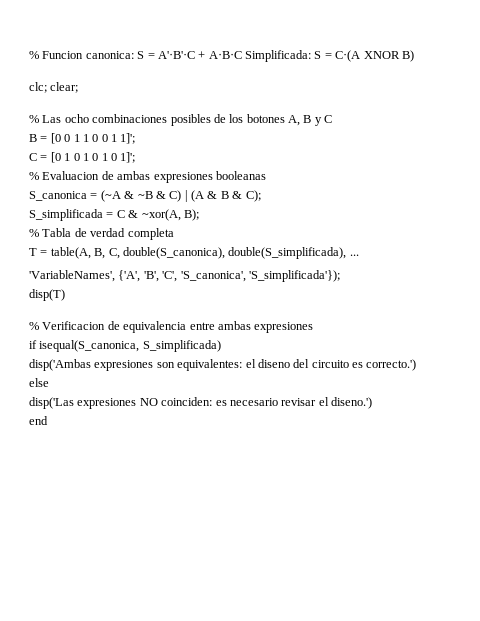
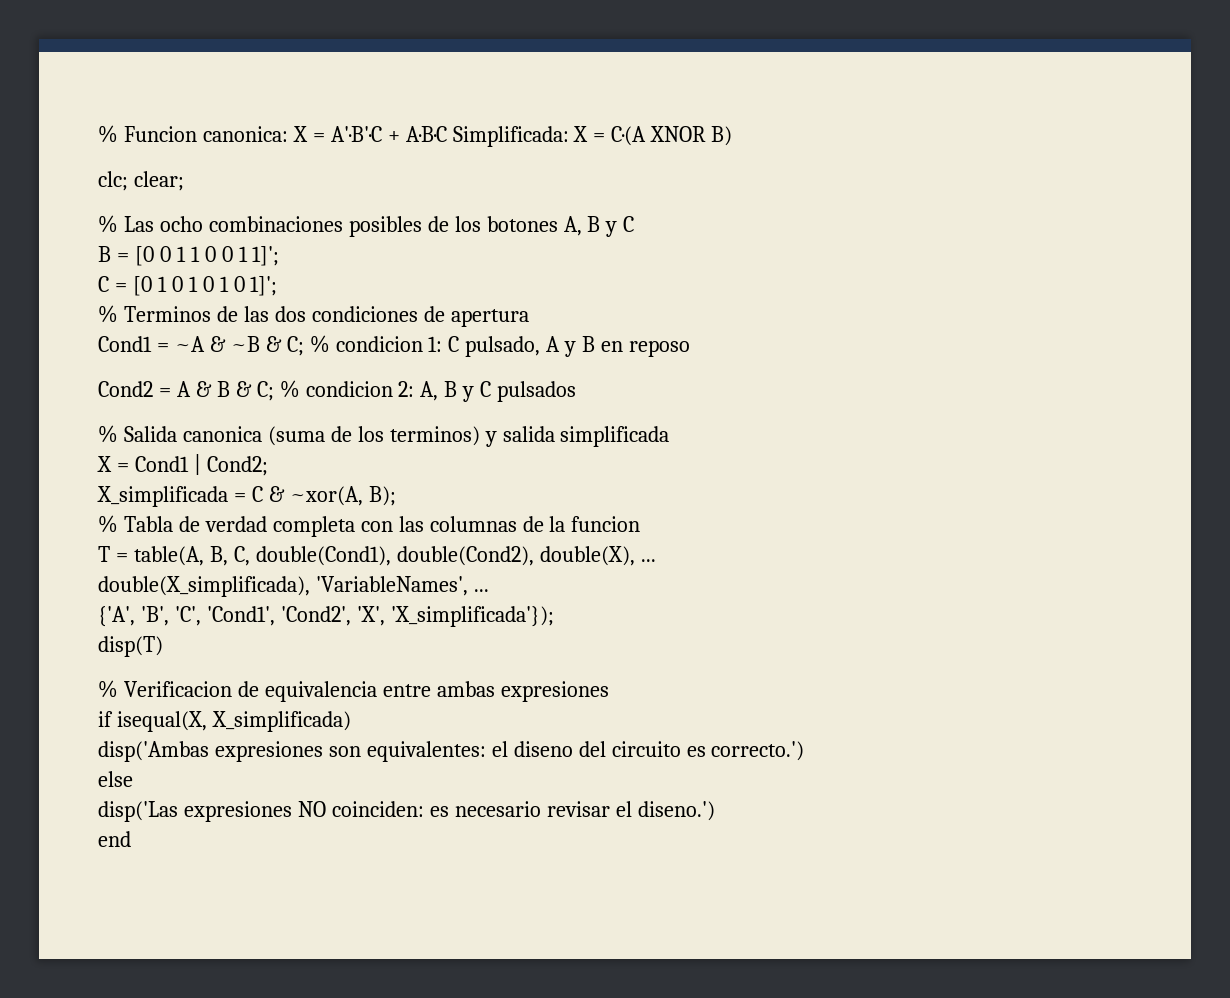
[137,51,145,59] S -> [292,126,308,142] X
[314,51,322,59] S -> [573,126,589,142] X
[42,171,266,183] [29,190,261,202] [29,209,103,221] Evaluacion de ambas expresiones booleanas // S_canonica = (~A & ~B & C) | (A & B & C); // S_simplificada -> [123,306,529,327] [98,335,691,357] [98,380,577,402] [98,425,670,447] [97,454,268,476] [97,486,228,507] Terminos de las dos condiciones de apertura // Cond1 = ~A & ~B & C; % condicion 1: C pulsado, A y B en reposo // Cond2 = A & B & C; % condicion 2: A, B y C pulsados // % Salida canonica (suma de los terminos) y salida simplificada // X = Cond1 | Cond2; // X_simplificada
(174, 234) none -> [360,516,641,532] con las columnas de la funcion
[122,247,359,259] [29,270,340,282] double(S_canonica), double(S_simplificada), ... // 'VariableNames', {'A', 'B', 'C', 'S_canonica', 'S_simplificada'}); -> [255,546,656,566] [98,576,489,597] [98,606,554,627] double(Cond1), double(Cond2), double(X), ... // double(X_simplificada), 'VariableNames', ... // {'A', 'B', 'C', 'Cond1', 'Cond2', 'X', 'X_simplificada'});
[39,340,221,352] isequal(S_canonica, S_simplificada) -> [116,711,351,732] isequal(X, X_simplificada)

